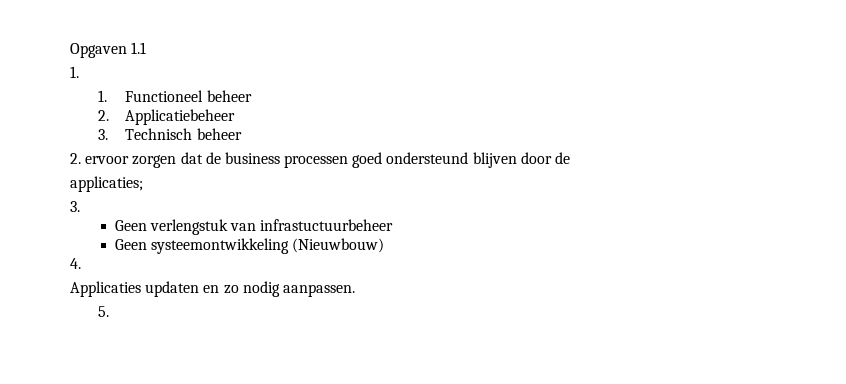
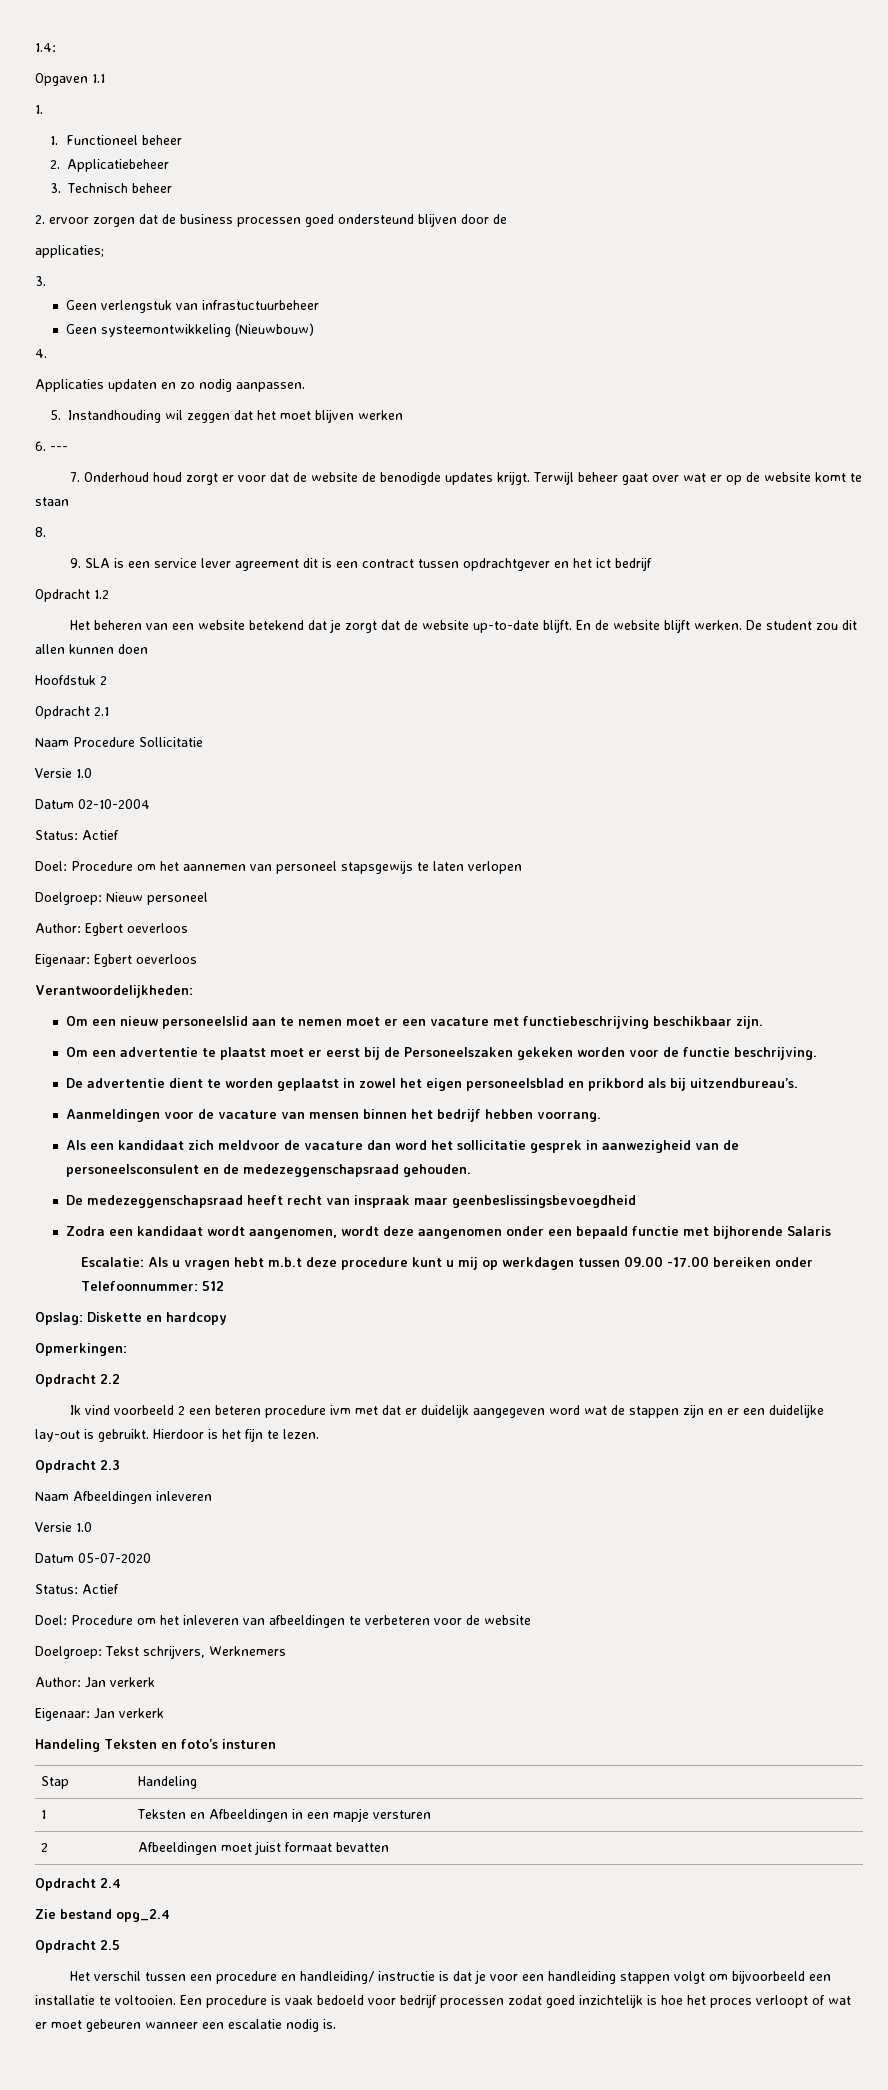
(70, 50) none -> [35,43,56,52] 1.4: //
(109, 311) none -> [68,409,404,423] [35,441,68,451] [70,471,863,485] [35,497,69,506] [35,527,46,537] [70,557,653,571] [35,589,109,602] [70,619,858,633] [35,644,148,654] [35,675,107,685] [35,706,109,719] [35,737,203,747] [35,768,92,778] [35,799,150,809] [35,830,119,840] [35,860,522,874] [35,892,208,905] [35,923,188,936] [35,954,197,967] [35,985,193,998] [65,1016,763,1029] [65,1047,817,1060] [65,1078,798,1091] [65,1109,601,1122] [65,1140,739,1153] [65,1164,471,1177] [65,1195,636,1208] [65,1226,831,1239] [81,1256,814,1270] [81,1281,225,1291] [35,1312,227,1325] [35,1343,127,1356] [35,1374,120,1387] [70,1404,825,1418] [35,1428,319,1442] [35,1460,120,1473] [35,1491,212,1504] [35,1522,92,1532] [35,1553,151,1563] [35,1584,119,1594] [35,1615,531,1628] [35,1645,286,1659] [35,1677,155,1688] [35,1708,164,1721] [35,1739,276,1752] [41,1776,70,1789] [138,1776,198,1789] [41,1810,47,1819] [137,1808,432,1822] [41,1843,49,1852] [138,1841,390,1855] [35,1878,121,1891] [35,1909,170,1922] [35,1940,120,1953] [70,1970,832,1984] [35,1994,851,2008] [35,2019,336,2032] Instandhouding wil zeggen dat het moet blijven werken // 6. --- // 7. Onderhoud houd zorgt er voor dat de website de benodigde updates krijgt. Terwijl beheer gaat over wat er op de website komt te staan // 8. // 9. SLA is een service lever agreement dit is een contract tussen opdrachtgever en het ict bedrijf // Opdracht 1.2 // Het beheren van een website betekend dat je zorgt dat de website up-to-date blijft. En de website blijft werken. De student zou dit allen kunnen doen // Hoofdstuk 2 // Opdracht 2.1 // Naam Procedure Sollicitatie // Versie 1.0 // Datum 02-10-2004 // Status: Actief // Doel: Procedure om het aannemen van personeel stapsgewijs te laten verlopen // Doelgroep: Nieuw personeel // Author: Egbert oeverloos // Eigenaar: Egbert oeverloos // Verantwoordelijkheden: // Om een nieuw personeelslid aan te nemen moet er een vacature met functiebeschrijving beschikbaar zijn. // Om een advertentie te plaatst moet er eerst bij de Personeelszaken gekeken worden voor de functie beschrijving. // De advertentie dient te worden geplaatst in zowel het eigen personeelsblad en prikbord als bij uitzendbureau’s. // Aanmeldingen voor de vacature van mensen binnen het bedrijf hebben voorrang. // Als een kandidaat zich meldvoor de vacature dan word het sollicitatie gesprek in aanwezigheid van de personeelsconsulent en de medezeggenschapsraad gehouden. // De medezeggenschapsraad heeft recht van inspraak maar geenbeslissingsbevoegdheid // Zodra een kandidaat wordt aangenomen, wordt deze aangenomen onder een bepaald functie met bijhorende Salaris // Escalatie: Als u vragen hebt m.b.t deze procedure kunt u mij op werkdagen tussen 09.00 -17.00 bereiken onder Telefoonnummer: 512 // Opslag: Diskette en hardcopy // Opmerkingen: // Opdracht 2.2 // Ik vind voorbeeld 2 een beteren procedure ivm met dat er duidelijk aangegeven word wat de stappen zijn en er een duidelijke lay-out is gebruikt. Hierdoor is het fijn te lezen. // Opdracht 2.3 // Naam Afbeeldingen inleveren // Versie 1.0 // Datum 05-07-2020 // Status: Actief // Doel: Procedure om het inleveren van afbeeldingen te verbeteren voor de website // Doelgroep: Tekst schrijvers, Werknemers // Author: Jan verkerk // Eigenaar: Jan verkerk // Handeling Teksten en foto’s insturen // Stap | Handeling // 1 | Teksten en Afbeeldingen in een mapje versturen // 2 | Afbeeldingen moet juist formaat bevatten // Opdracht 2.4 // Zie bestand opg_2.4 // Opdracht 2.5 // Het verschil tussen een procedure en handleiding/ instructie is dat je voor een handleiding stappen volgt om bijvoorbeeld een installatie te voltooien. Een procedure is vaak bedoeld voor bedrijf processen zodat goed inzichtelijk is hoe het proces verloopt of wat er moet gebeuren wanneer een escalatie nodig is.

